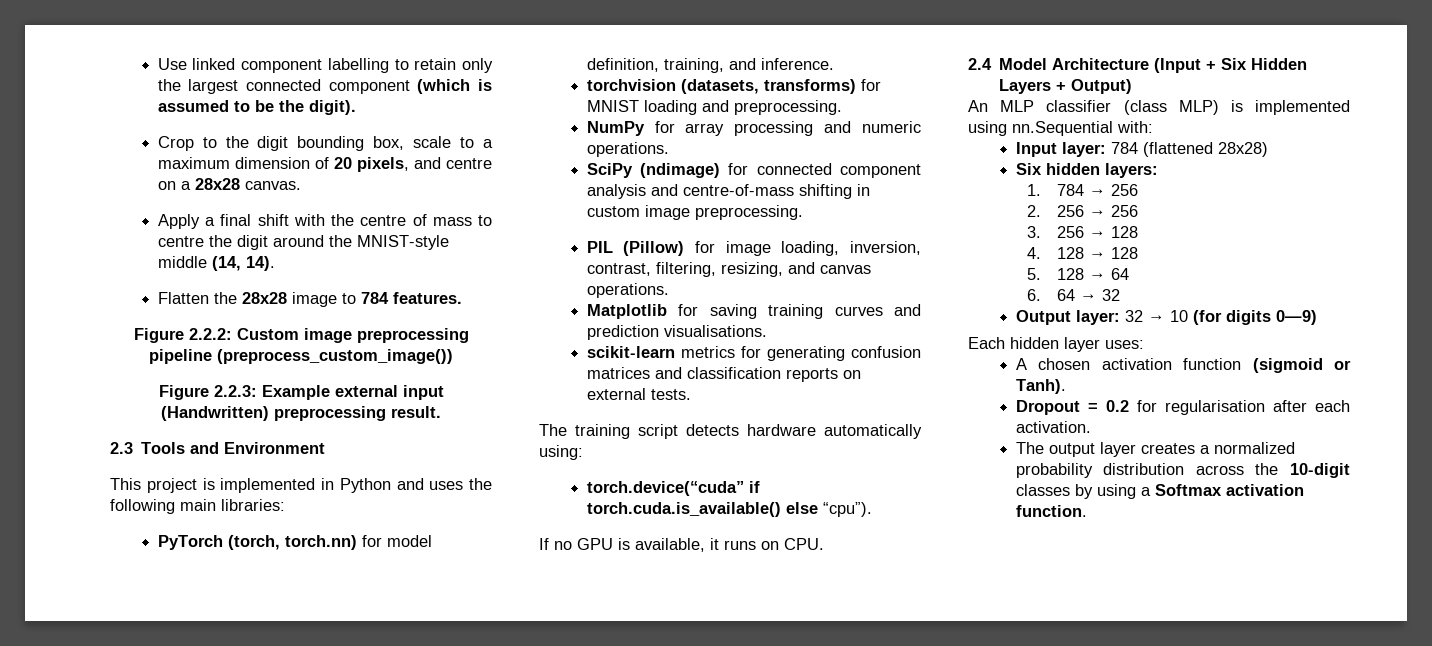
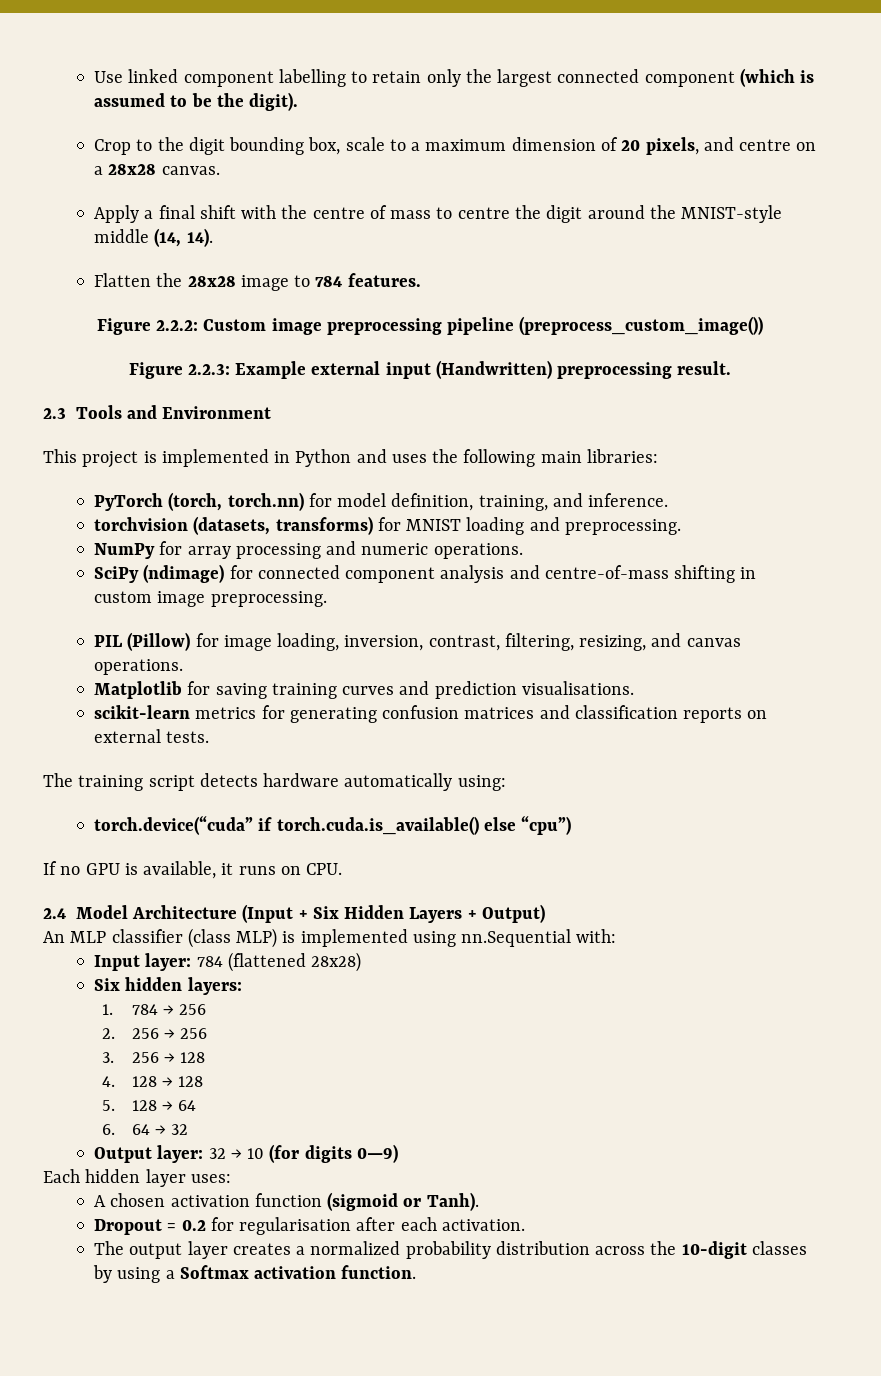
[822,502,872,517] “cpu”). -> [521,816,572,835] “cpu”)

